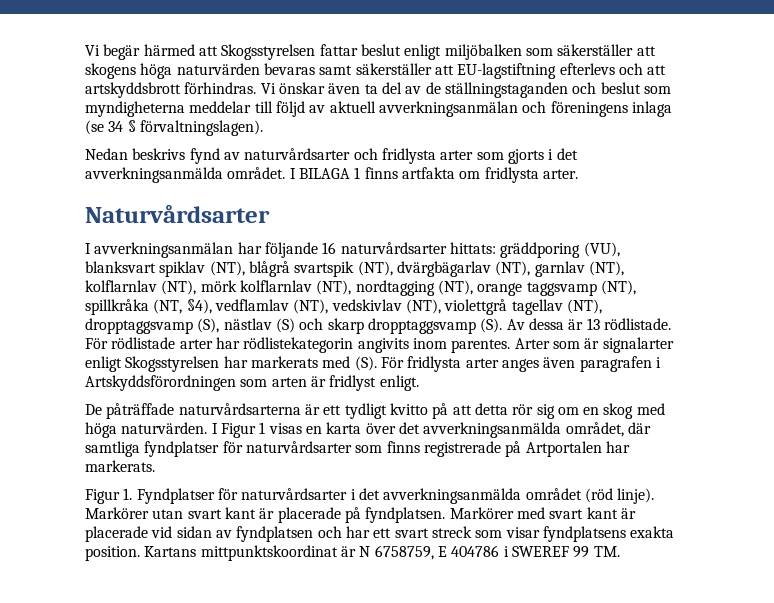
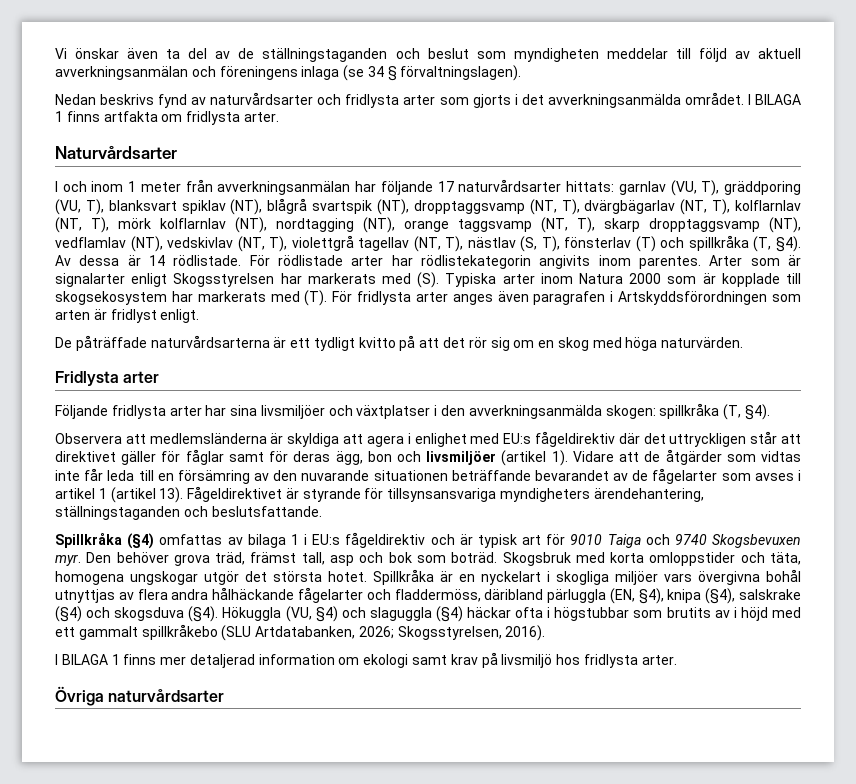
[85,44,656,60] [85,63,667,79] [85,82,276,98] Vi begär härmed att Skogsstyrelsen fattar beslut enligt miljöbalken som säkerställer att skogens höga naturvärden bevaras samt säkerställer att EU-lagstiftning efterlevs och att artskyddsbrott förhindras. Vi -> [55,48,67,59] Vi
[85,101,185,117] myndigheterna -> [513,48,599,62] myndigheten
(91, 248) none -> [62,179,213,192] och inom 1 meter från
[322,242,337,254] 16 -> [437,181,454,192] 17
[500,242,620,258] gräddporing (VU), -> [618,180,802,196] [55,199,104,215] garnlav (VU, T), gräddporing (VU, T),
[396,261,624,277] [85,280,197,295] dvärgbägarlav (NT), garnlav (NT), kolflarnlav (NT), -> [413,199,801,215] [55,217,109,233] dropptaggsvamp (NT, T), dvärgbägarlav (NT, T), kolflarnlav (NT, T),
[600,280,636,295] [85,299,602,315] [85,318,503,334] (NT), spillkråka (NT, §4), vedflamlav (NT), vedskivlav (NT), violettgrå tagellav (NT), dropptaggsvamp (S), nästlav (S) och skarp dropptaggsvamp (S). -> [541,217,801,233] [55,235,801,252] (NT, T), skarp dropptaggsvamp (NT), vedflamlav (NT), vedskivlav (NT, T), violettgrå tagellav (NT, T), nästlav (S, T), fönsterlav (T) och spillkråka (T, §4).
[586,318,600,330] 13 -> [149,255,165,266] 14
(377, 363) none -> [445,273,802,287] [55,290,328,306] Typiska arter inom Natura 2000 som är kopplade till skogsekosystem har markerats med (T).
[474,403,508,415] detta -> [443,337,466,348] det
[211,422,651,438] [85,441,630,457] [85,460,155,472] [85,488,655,504] [85,507,636,523] [85,526,675,542] [85,545,620,561] I Figur 1 visas en karta över det avverkningsanmälda området, där samtliga fyndplatser för naturvårdsarter som finns registrerade på Artportalen har markerats. // Figur 1. Fyndplatser för naturvårdsarter i det avverkningsanmälda området (röd linje). Markörer utan svart kant är placerade på fyndplatsen. Markörer med svart kant är placerade vid sidan av fyndplatsen och har ett svart streck som visar fyndplatsens exakta position. Kartans mittpunktskoordinat är N 6758759, E 404786 i SWEREF 99 TM. -> [55,371,160,386] [55,403,770,420] [55,431,801,447] [55,449,801,466] [55,468,801,484] [55,486,704,503] [55,506,322,520] [55,532,801,549] [55,552,801,566] [55,569,801,585] [55,587,802,604] [55,606,801,622] [55,624,546,641] [55,652,677,668] [55,686,225,706] // Fridlysta arter // Följande fridlysta arter har sina livsmiljöer och växtplatser i den avverkningsanmälda skogen: spillkråka (T, §4). // Observera att medlemsländerna är skyldiga att agera i enlighet med EU:s fågeldirektiv där det uttryckligen står att direktivet gäller för fåglar samt för deras ägg, bon och livsmiljöer (artikel 1). Vidare att de åtgärder som vidtas inte får leda till en försämring av den nuvarande situationen beträffande bevarandet av de fågelarter som avses i artikel 1 (artikel 13). Fågeldirektivet är styrande för tillsynsansvariga myndigheters ärendehantering, ställningstaganden och beslutsfattande. // Spillkråka (§4) omfattas av bilaga 1 i EU:s fågeldirektiv och är typisk art för 9010 Taiga och 9740 Skogsbevuxen myr. Den behöver grova träd, främst tall, asp och bok som boträd. Skogsbruk med korta omloppstider och täta, homogena ungskogar utgör det största hotet. Spillkråka är en nyckelart i skogliga miljöer vars övergivna bohål utnyttjas av flera andra hålhäckande fågelarter och fladdermöss, däribland pärluggla (EN, §4), knipa (§4), salskrake (§4) och skogsduva (§4). Hökuggla (VU, §4) och slaguggla (§4) häckar ofta i högstubbar som brutits av i höjd med ett gammalt spillkråkebo (SLU Artdatabanken, 2026; Skogsstyrelsen, 2016). // I BILAGA 1 finns mer detaljerad information om ekologi samt krav på livsmiljö hos fridlysta arter. // Övriga naturvårdsarter

